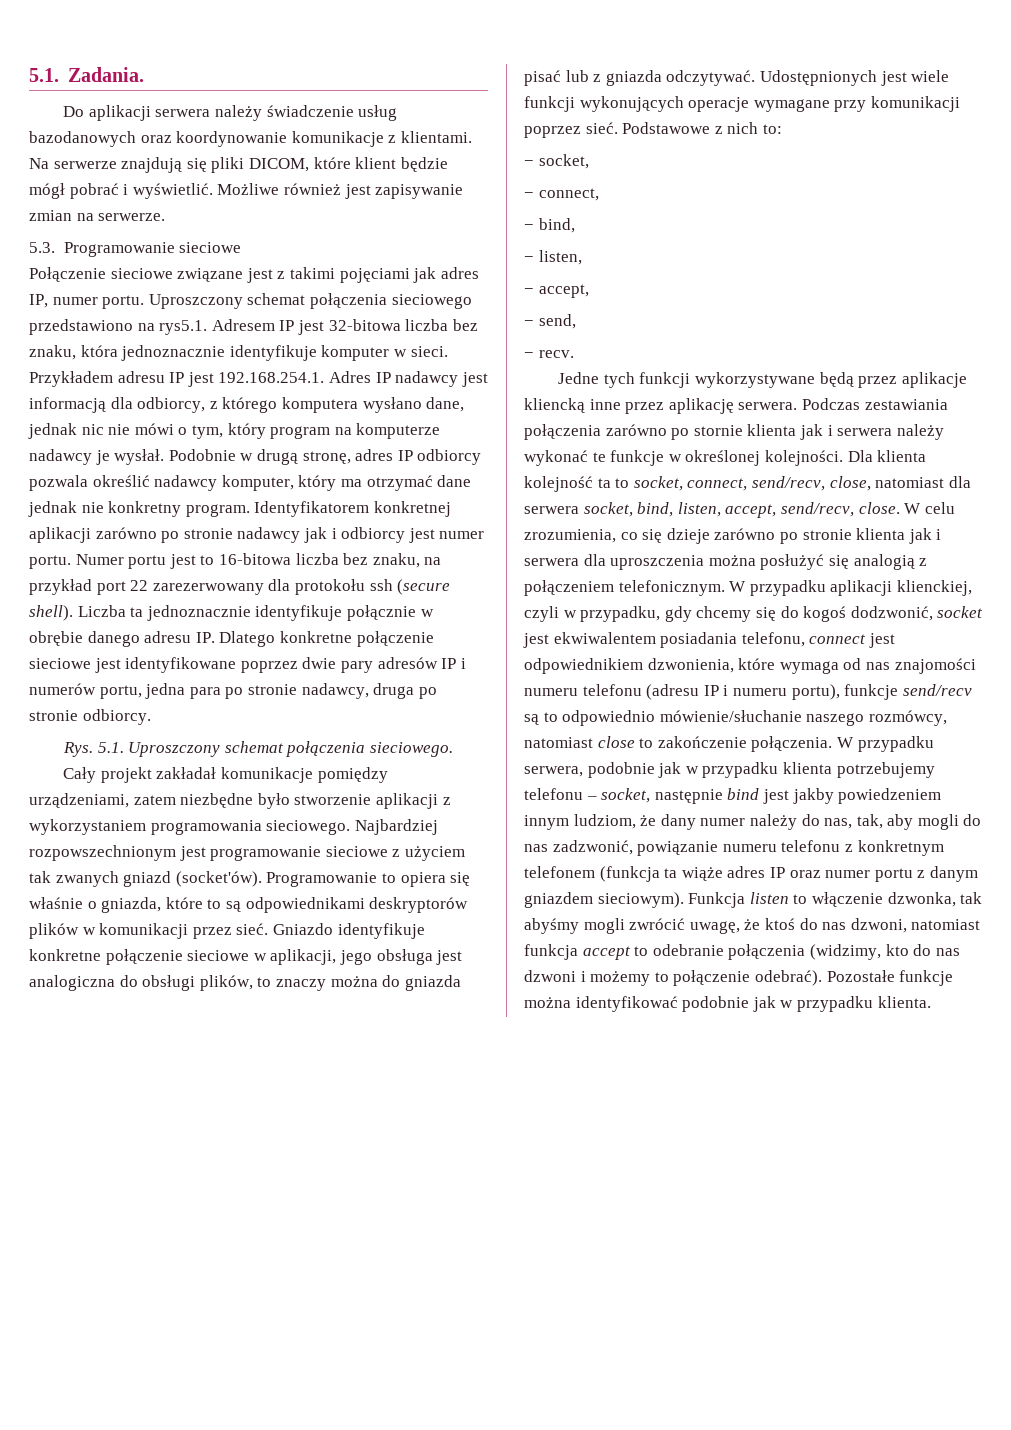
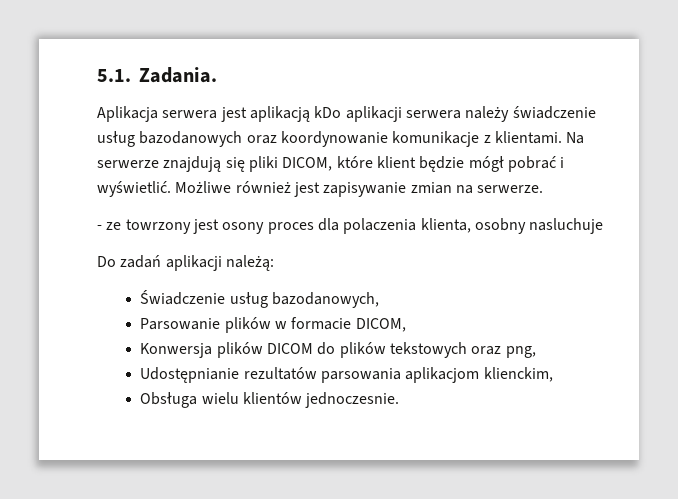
[63,106,85,117] Do -> [97,106,342,122] Aplikacja serwera jest aplikacją kDo
[29,242,242,257] [29,267,479,283] [29,293,472,309] [29,319,478,335] [29,345,448,361] [29,371,488,387] [29,397,465,413] [28,423,441,439] [29,449,482,465] [29,475,472,491] [28,501,451,517] [29,527,485,543] [29,553,442,569] [29,579,451,595] [29,605,434,621] [29,631,434,647] [29,657,466,673] [29,683,437,699] [29,709,151,725] [63,741,453,757] [63,767,388,783] [29,793,451,809] [29,819,438,835] [29,845,465,861] [29,871,471,887] [29,897,469,913] [29,923,425,939] [29,949,463,965] [29,975,461,991] [524,70,950,86] [524,96,960,112] [524,122,782,138] [524,154,589,169] [524,188,599,201] [524,218,575,233] [524,250,582,265] [524,284,589,298] [524,314,576,329] [524,350,574,358] [558,372,967,388] [524,398,948,414] [524,424,944,440] [524,450,927,466] [524,476,971,492] [524,502,955,518] [524,528,942,544] [524,554,928,570] [524,580,972,596] [524,606,984,622] [523,632,895,648] [524,658,976,674] [524,684,972,700] [524,710,947,726] [524,736,934,752] [524,762,935,778] [524,788,942,804] [524,814,982,830] [524,840,944,856] [524,866,978,882] [524,892,983,908] [524,918,981,934] [524,944,960,960] [524,970,954,986] [524,996,931,1012] 5.3. Programowanie sieciowe // Połączenie sieciowe związane jest z takimi pojęciami jak adres IP, numer portu. Uproszczony schemat połączenia sieciowego przedstawiono na rys5.1. Adresem IP jest 32-bitowa liczba bez znaku, która jednoznacznie identyfikuje komputer w sieci. Przykładem adresu IP jest 192.168.254.1. Adres IP nadawcy jest informacją dla odbiorcy, z którego komputera wysłano dane, jednak nic nie mówi o tym, który program na komputerze nadawcy je wysłał. Podobnie w drugą stronę, adres IP odbiorcy pozwala określić nadawcy komputer, który ma otrzymać dane jednak nie konkretny program. Identyfikatorem konkretnej aplikacji zarówno po stronie nadawcy jak i odbiorcy jest numer portu. Numer portu jest to 16-bitowa liczba bez znaku, na przykład port 22 zarezerwowany dla protokołu ssh (secure shell). Liczba ta jednoznacznie identyfikuje połącznie w obrębie danego adresu IP. Dlatego konkretne połączenie sieciowe jest identyfikowane poprzez dwie pary adresów IP i numerów portu, jedna para po stronie nadawcy, druga po stronie odbiorcy. // Rys. 5.1. Uproszczony schemat połączenia sieciowego. // Cały projekt zakładał komunikacje pomiędzy urządzeniami, zatem niezbędne było stworzenie aplikacji z wykorzystaniem programowania sieciowego. Najbardziej rozpowszechnionym jest programowanie sieciowe z użyciem tak zwanych gniazd (socket'ów). Programowanie to opiera się właśnie o gniazda, które to są odpowiednikami deskryptorów plików w komunikacji przez sieć. Gniazdo identyfikuje konkretne połączenie sieciowe w aplikacji, jego obsługa jest analogiczna do obsługi plików, to znaczy można do gniazda pisać lub z gniazda odczytywać. Udostępnionych jest wiele funkcji wykonujących operacje wymagane przy komunikacji poprzez sieć. Podstawowe z nich to: // − socket, // − connect, // − bind, // − listen, // − accept, // − send, // − recv. // Jedne tych funkcji wykorzystywane będą przez aplikacje kliencką inne przez aplikację serwera. Podczas zestawiania połączenia zarówno po stornie klienta jak i serwera należy wykonać te funkcje w określonej kolejności. Dla klienta kolejność ta to socket, connect, send/recv, close, natomiast dla serwera socket, bind, listen, accept, send/recv, close. W celu zrozumienia, co się dzieje zarówno po stronie klienta jak i serwera dla uproszczenia można posłużyć się analogią z połączeniem telefonicznym. W przypadku aplikacji klienckiej, czyli w przypadku, gdy chcemy się do kogoś dodzwonić, socket jest ekwiwalentem posiadania telefonu, connect jest odpowiednikiem dzwonienia, które wymaga od nas znajomości numeru telefonu (adresu IP i numeru portu), funkcje send/recv są to odpowiednio mówienie/słuchanie naszego rozmówcy, natomiast close to zakończenie połączenia. W przypadku serwera, podobnie jak w przypadku klienta potrzebujemy telefonu – socket, następnie bind jest jakby powiedzeniem innym ludziom, że dany numer należy do nas, tak, aby mogli do nas zadzwonić, powiązanie numeru telefonu z konkretnym telefonem (funkcja ta wiąże adres IP oraz numer portu z danym gniazdem sieciowym). Funkcja listen to włączenie dzwonka, tak abyśmy mogli zwrócić uwagę, że ktoś do nas dzwoni, natomiast funkcja accept to odebranie połączenia (widzimy, kto do nas dzwoni i możemy to połączenie odebrać). Pozostałe funkcje można identyfikować podobnie jak w przypadku klienta. -> [97,218,604,234] [97,255,274,271] [140,290,380,308] [140,317,406,333] [140,342,536,358] [140,367,553,383] [140,392,400,408] - ze towrzony jest osony proces dla polaczenia klienta, osobny nasluchuje // Do zadań aplikacji należą: // Świadczenie usług bazodanowych, // Parsowanie plików w formacie DICOM, // Konwersja plików DICOM do plików tekstowych oraz png, // Udostępnianie rezultatów parsowania aplikacjom klienckim, // Obsługa wielu klientów jednoczesnie.

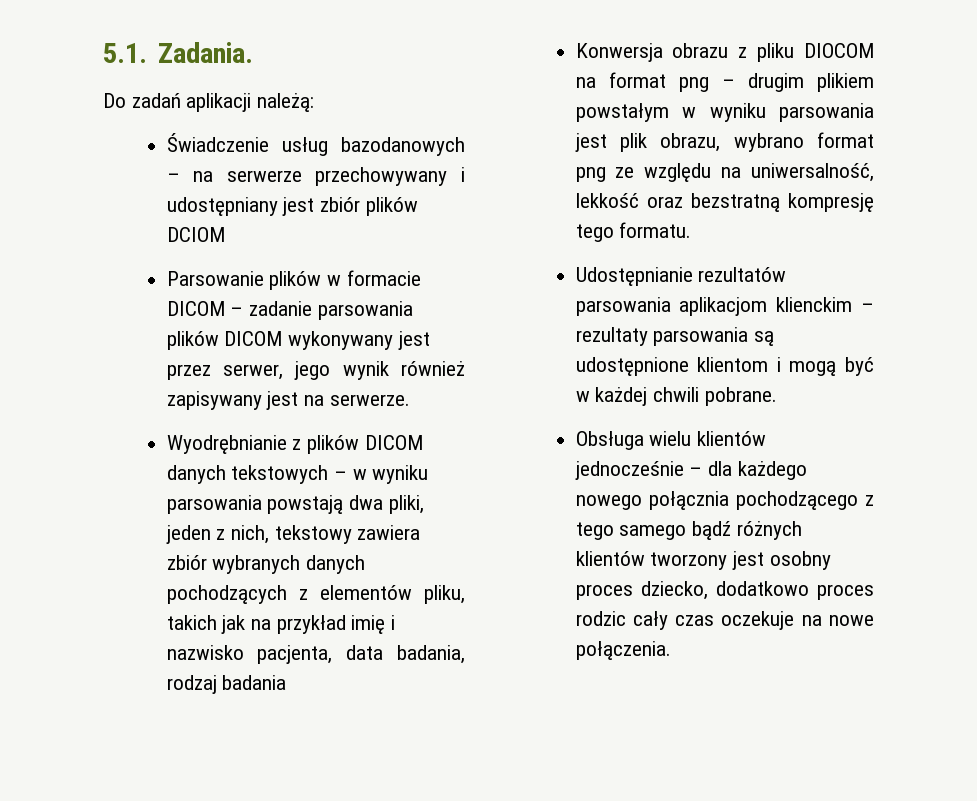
[97,106,596,122] [97,131,585,147] [97,156,565,172] [97,181,544,197] [97,218,604,234] // Aplikacja serwera jest aplikacją kDo aplikacji serwera należy świadczenie usług bazodanowych oraz koordynowanie komunikacje z klientami. Na serwerze znajdują się pliki DICOM, które klient będzie mógł pobrać i wyświetlić. Możliwe również jest zapisywanie zmian na serwerze. // - ze towrzony jest osony proces dla polaczenia klienta, osobny nasluchuje -> (253, 52) none
[272,292,380,308] [140,317,406,333] [140,342,536,358] [140,367,553,383] [140,392,400,408] bazodanowych, // Parsowanie plików w formacie DICOM, // Konwersja plików DICOM do plików tekstowych oraz png, // Udostępnianie rezultatów parsowania aplikacjom klienckim, // Obsługa wielu klientów jednoczesnie. -> [341,137,465,156] [166,167,465,186] [166,197,418,216] [166,227,225,242] [166,270,421,290] [166,301,413,320] [166,331,430,350] [166,361,465,380] [166,391,410,410] [166,435,423,454] [166,465,429,484] [166,495,424,514] [165,525,421,544] [166,555,365,574] [166,585,465,604] [166,615,395,634] [166,645,465,664] [166,675,287,694] [575,43,874,62] [575,72,874,92] [575,103,874,122] [574,132,874,152] [575,163,874,182] [575,193,874,212] [575,222,692,242] [575,267,787,286] [575,297,874,316] [575,327,774,346] [575,357,874,376] [575,387,777,406] [575,431,766,450] [574,461,807,480] [575,491,874,510] [575,521,802,540] [575,551,831,570] [575,581,874,600] [575,611,874,630] [575,641,671,660] bazodanowych – na serwerze przechowywany i udostępniany jest zbiór plików DCIOM // Parsowanie plików w formacie DICOM – zadanie parsowania plików DICOM wykonywany jest przez serwer, jego wynik również zapisywany jest na serwerze. // Wyodrębnianie z plików DICOM danych tekstowych – w wyniku parsowania powstają dwa pliki, jeden z nich, tekstowy zawiera zbiór wybranych danych pochodzących z elementów pliku, takich jak na przykład imię i nazwisko pacjenta, data badania, rodzaj badania // Konwersja obrazu z pliku DIOCOM na format png – drugim plikiem powstałym w wyniku parsowania jest plik obrazu, wybrano format png ze względu na uniwersalność, lekkość oraz bezstratną kompresję tego formatu. // Udostępnianie rezultatów parsowania aplikacjom klienckim – rezultaty parsowania są udostępnione klientom i mogą być w każdej chwili pobrane. // Obsługa wielu klientów jednocześnie – dla każdego nowego połącznia pochodzącego z tego samego bądź różnych klientów tworzony jest osobny proces dziecko, dodatkowo proces rodzic cały czas oczekuje na nowe połączenia.

